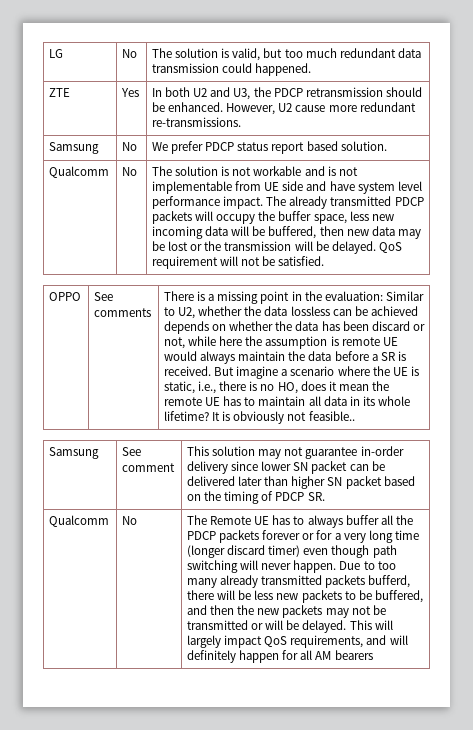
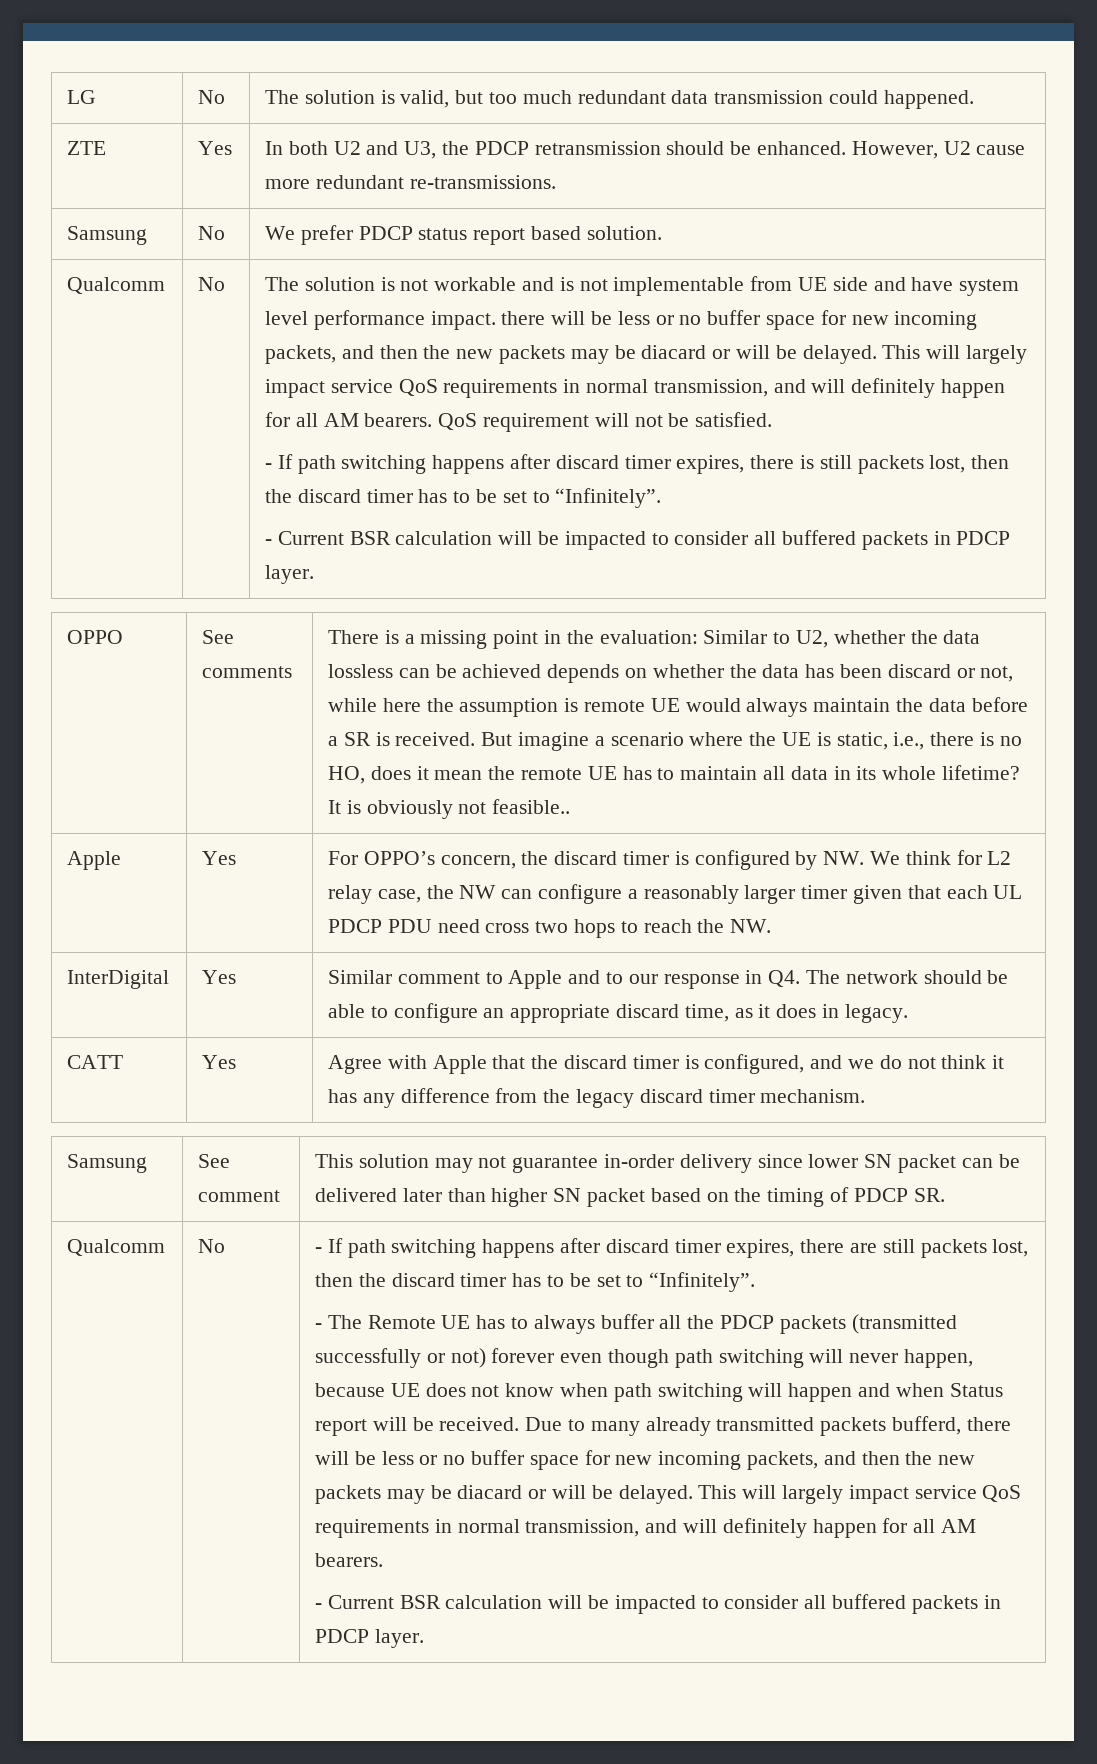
[266,196,424,209] [152,211,394,224] [152,226,421,239] [152,241,376,254] The already transmitted PDCP packets will occupy the buffer space, less new incoming data will be buffered, then new data may be lost or the transmission will be delayed. -> [501,310,978,330] [265,345,1028,364] [265,378,1006,398] [265,412,433,427] there will be less or no buffer space for new incoming packets, and then the new packets may be diacard or will be delayed. This will largely impact service QoS requirements in normal transmission, and will definitely happen for all AM bearers.
(325, 261) none -> [265,454,1010,474] [265,488,662,508] [265,530,1011,550] [265,565,315,584] // - If path switching happens after discard timer expires, there is still packets lost, then the discard timer has to be set to “Infinitely”. // - Current BSR calculation will be impacted to consider all buffered packets in PDCP layer.
(355, 416) none -> [67,851,122,870] [202,851,237,865] [328,850,1012,870] [328,884,1023,904] [328,919,772,938] [67,970,170,989] [202,970,237,984] [328,970,1009,989] [328,1003,908,1023] [67,1055,124,1069] [202,1055,237,1069] [328,1054,1005,1074] [328,1088,866,1108] // Apple | Yes | For OPPO’s concern, the discard timer is configured by NW. We think for L2 relay case, the NW can configure a reasonably larger timer given that each UL PDCP PDU need cross two hops to reach the NW. // InterDigital | Yes | Similar comment to Apple and to our response in Q4. The network should be able to configure an appropriate discard time, as it does in legacy. // CATT | Yes | Agree with Apple that the discard timer is configured, and we do not think it has any difference from the legacy discard timer mechanism.
(138, 520) none -> [315,1238,1029,1258] [315,1272,756,1292] [315,1323,323,1329] - If path switching happens after discard timer expires, there are still packets lost, then the discard timer has to be set to “Infinitely”. // -
[262,530,419,543] [187,545,301,558] forever or for a very long time (longer discard timer) -> [851,1314,957,1334] [315,1348,555,1368] (transmitted successfully or not) forever
[293,560,337,573] happen. -> [904,1349,974,1368] [315,1383,1003,1402] [315,1417,520,1436] happen, because UE does not know when path switching will happen and when Status report will be received.
[377,561,396,570] too -> (586, 1425) none
[276,590,423,603] [187,605,386,618] [187,620,393,633] [187,635,408,648] [187,650,373,663] new packets to be buffered, and then the new packets may not be transmitted or will be delayed. This will largely impact QoS requirements, and will definitely happen for all AM bearers -> [419,1450,976,1470] [315,1485,1022,1504] [315,1518,977,1538] [315,1553,384,1567] [315,1594,1001,1614] [315,1629,424,1648] or no buffer space for new incoming packets, and then the new packets may be diacard or will be delayed. This will largely impact service QoS requirements in normal transmission, and will definitely happen for all AM bearers. // - Current BSR calculation will be impacted to consider all buffered packets in PDCP layer.

